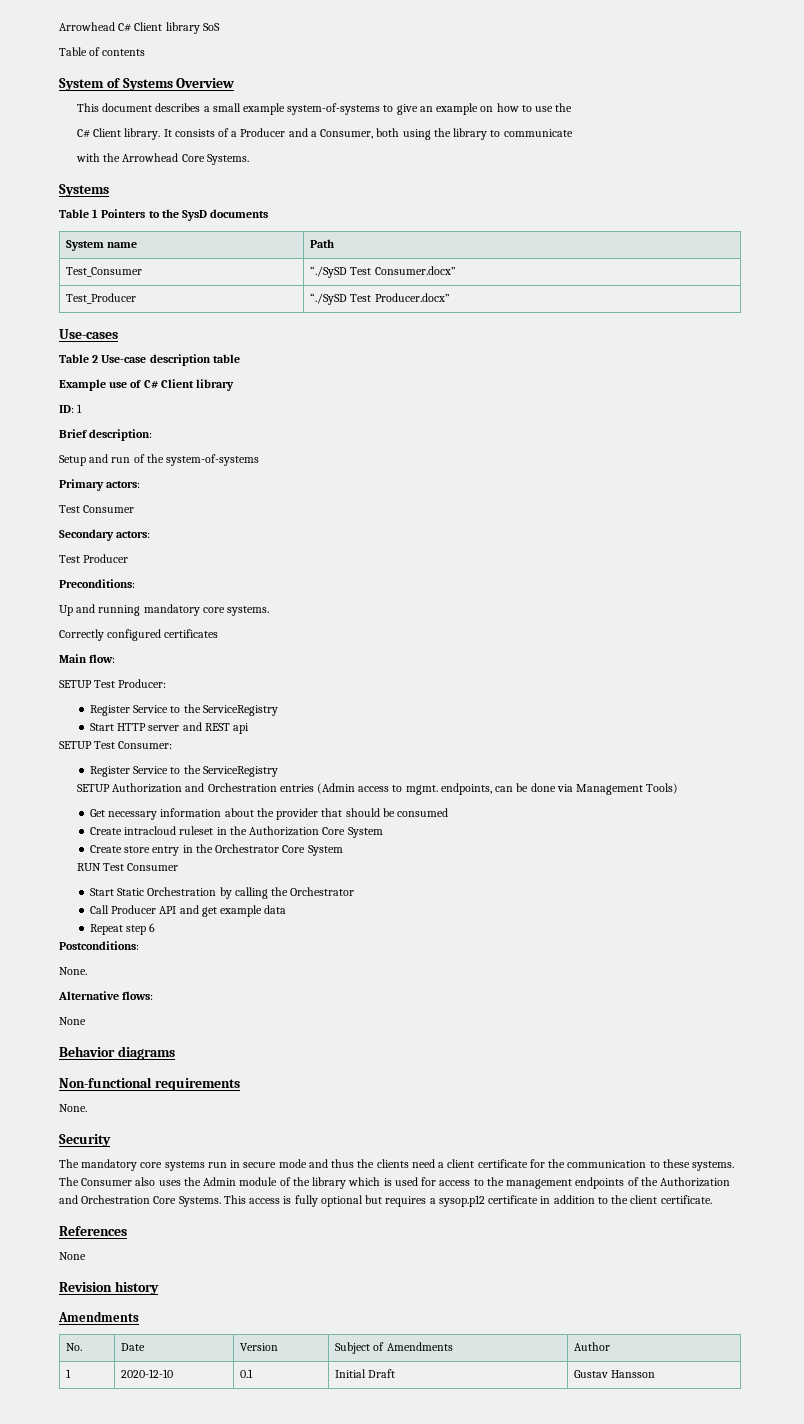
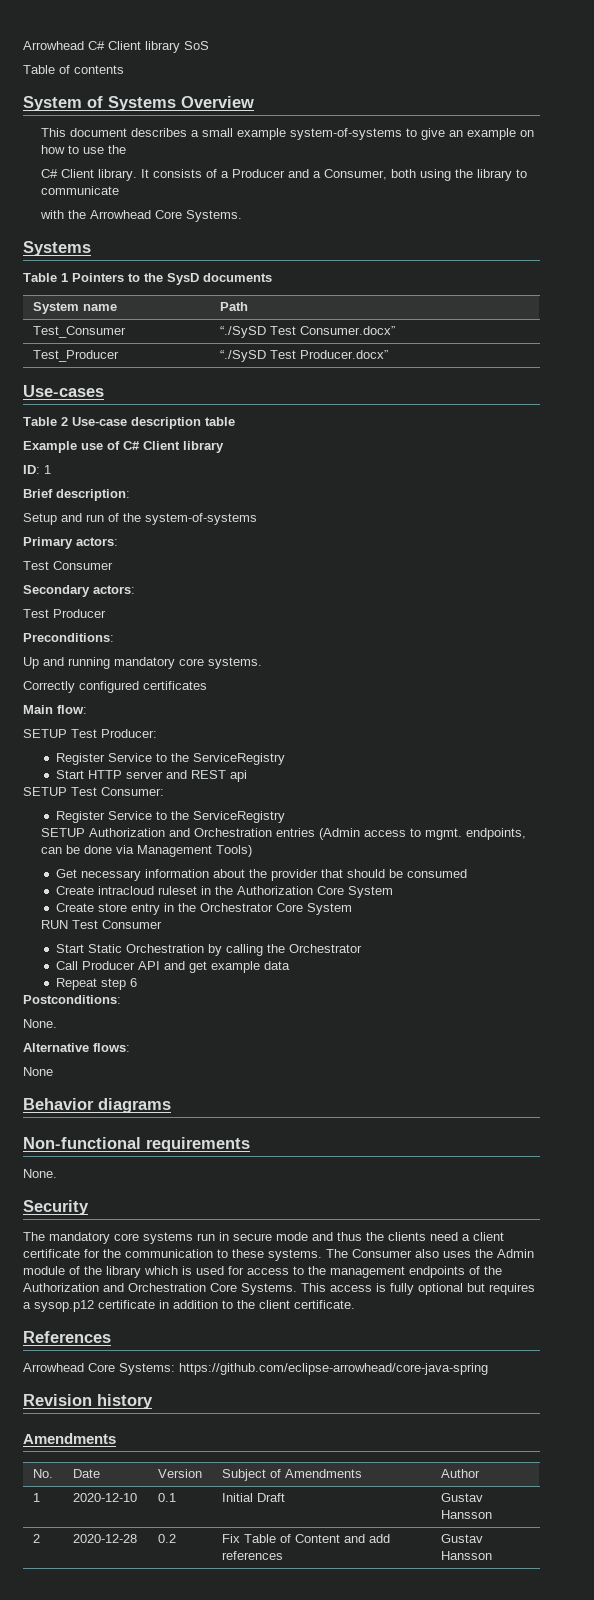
[59,1252,86,1260] // None -> [23,1363,488,1375] // Arrowhead Core Systems: https://github.com/eclipse-arrowhead/core-java-spring
(656, 1374) none -> [32,1534,40,1543] [72,1534,137,1543] [157,1534,176,1543] [221,1534,390,1543] [221,1551,283,1560] [440,1534,483,1543] [440,1551,492,1560] // 2 | 2020-12-28 | 0.2 | Fix Table of Content and add references | Gustav Hansson

